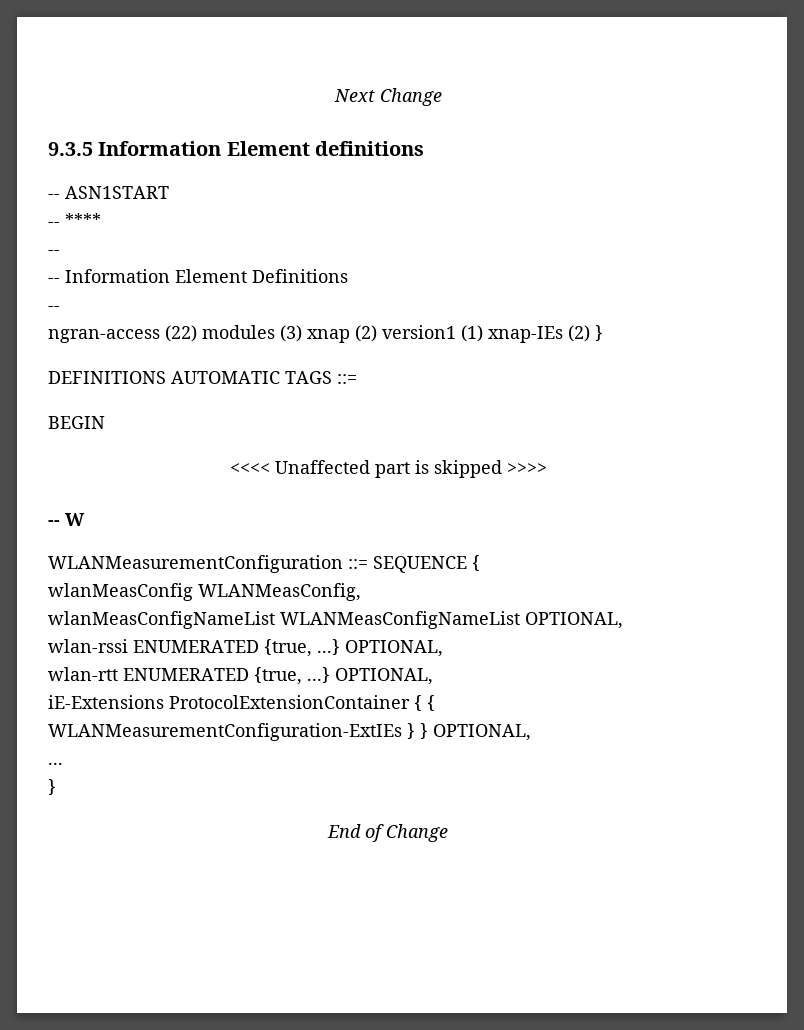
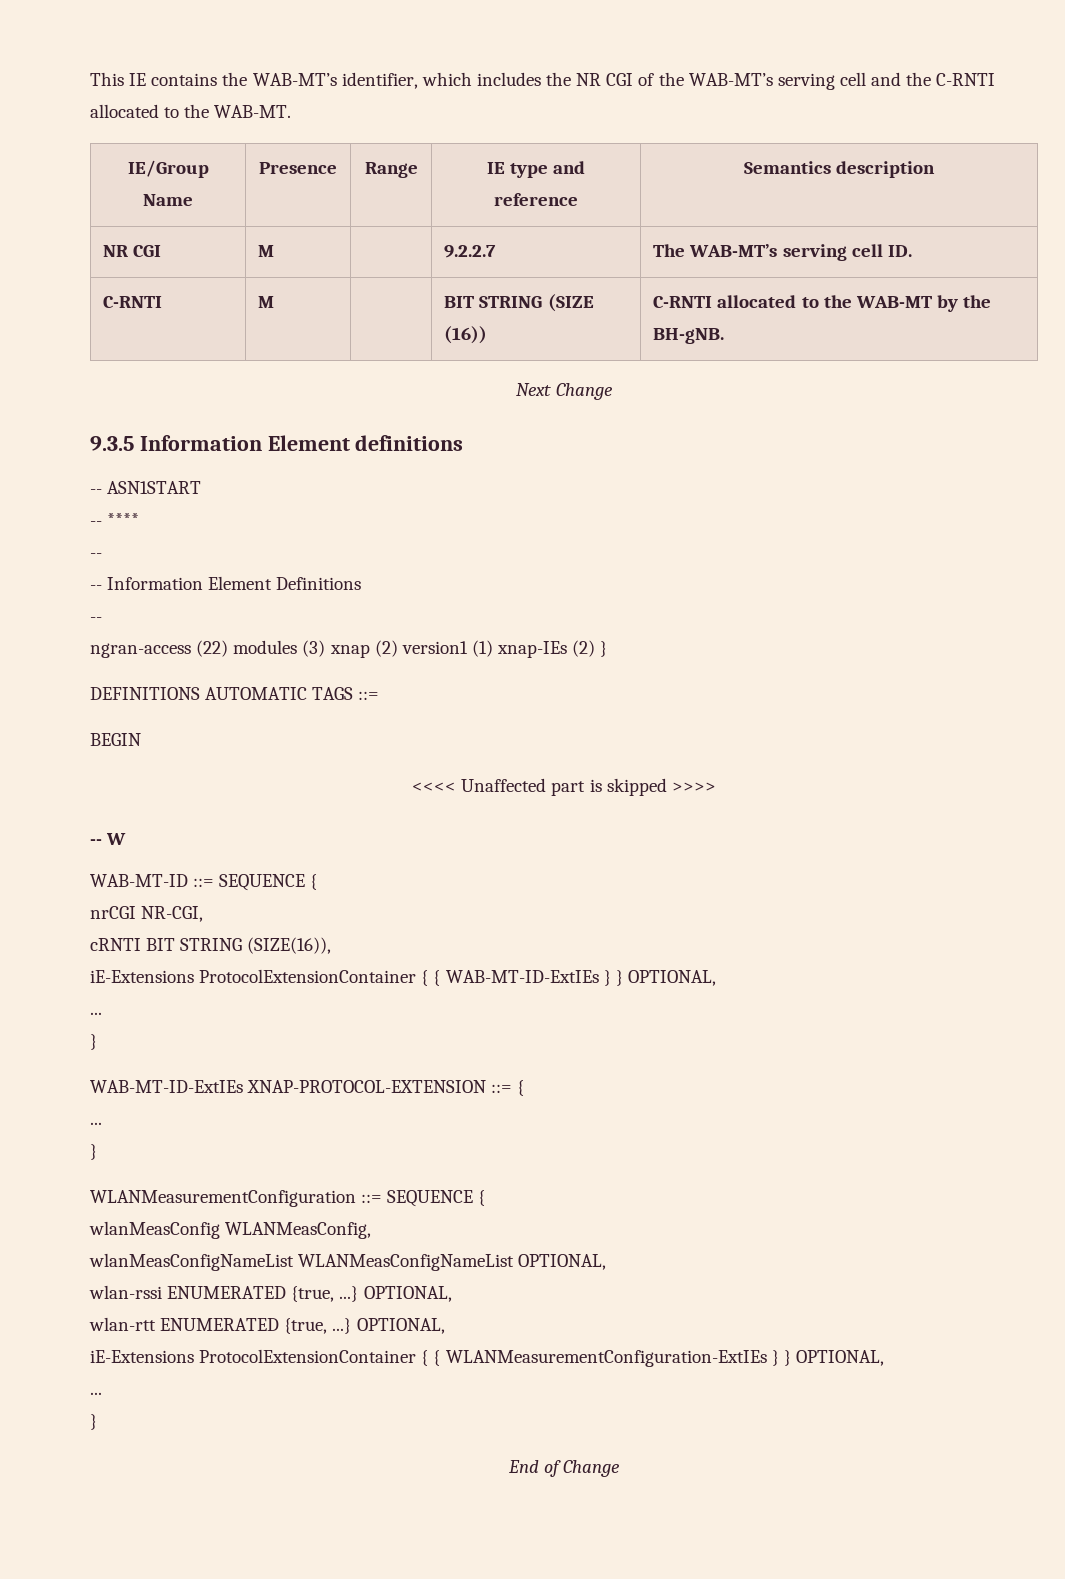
(333, 95) none -> [90,72,996,90] [90,104,292,118] [127,160,209,178] [143,194,193,206] [259,162,337,174] [364,162,418,178] [486,161,586,178] [494,193,578,206] [743,161,936,178] [103,245,162,257] [258,245,275,257] [444,245,497,258] [653,244,912,261] [103,296,163,308] [258,296,275,308] [444,294,594,312] [444,326,488,344] [653,295,992,312] [653,328,725,344] This IE contains the WAB-MT’s identifier, which includes the NR CGI of the WAB-MT’s serving cell and the C-RNTI allocated to the WAB-MT. // IE/Group Name | Presence | Range | IE type and reference | Semantics description // NR CGI | M | | 9.2.2.7 | The WAB-MT’s serving cell ID. // C-RNTI | M | | BIT STRING (SIZE (16)) | C-RNTI allocated to the WAB-MT by the BH-gNB. //
(85, 519) none -> [90,874,318,891] [90,906,204,922] [90,937,332,954] [90,969,716,986] [90,1012,102,1015] [90,1034,97,1050] [90,1080,525,1096] [90,1122,102,1125] [90,1144,97,1160] // WAB-MT-ID ::= SEQUENCE { // nrCGI NR-CGI, // cRNTI BIT STRING (SIZE(16)), // iE-Extensions ProtocolExtensionContainer { { WAB-MT-ID-ExtIEs } } OPTIONAL, // ... // } // WAB-MT-ID-ExtIEs XNAP-PROTOCOL-EXTENSION ::= { // ... // }

